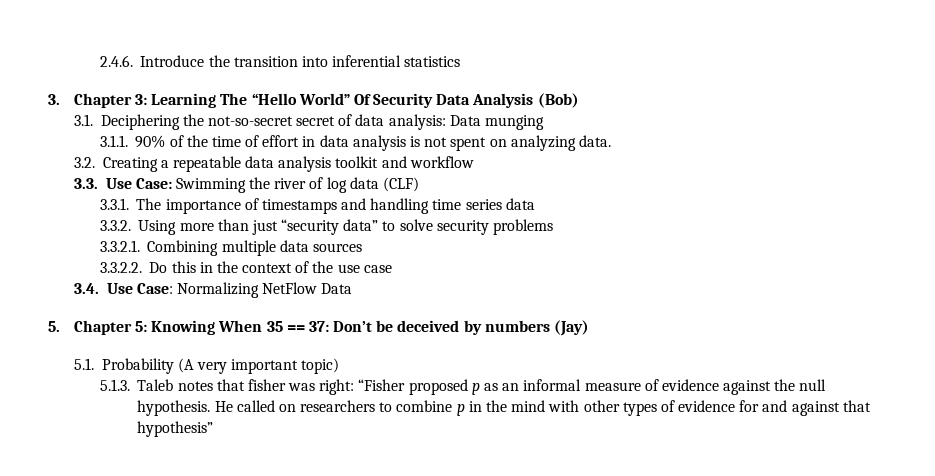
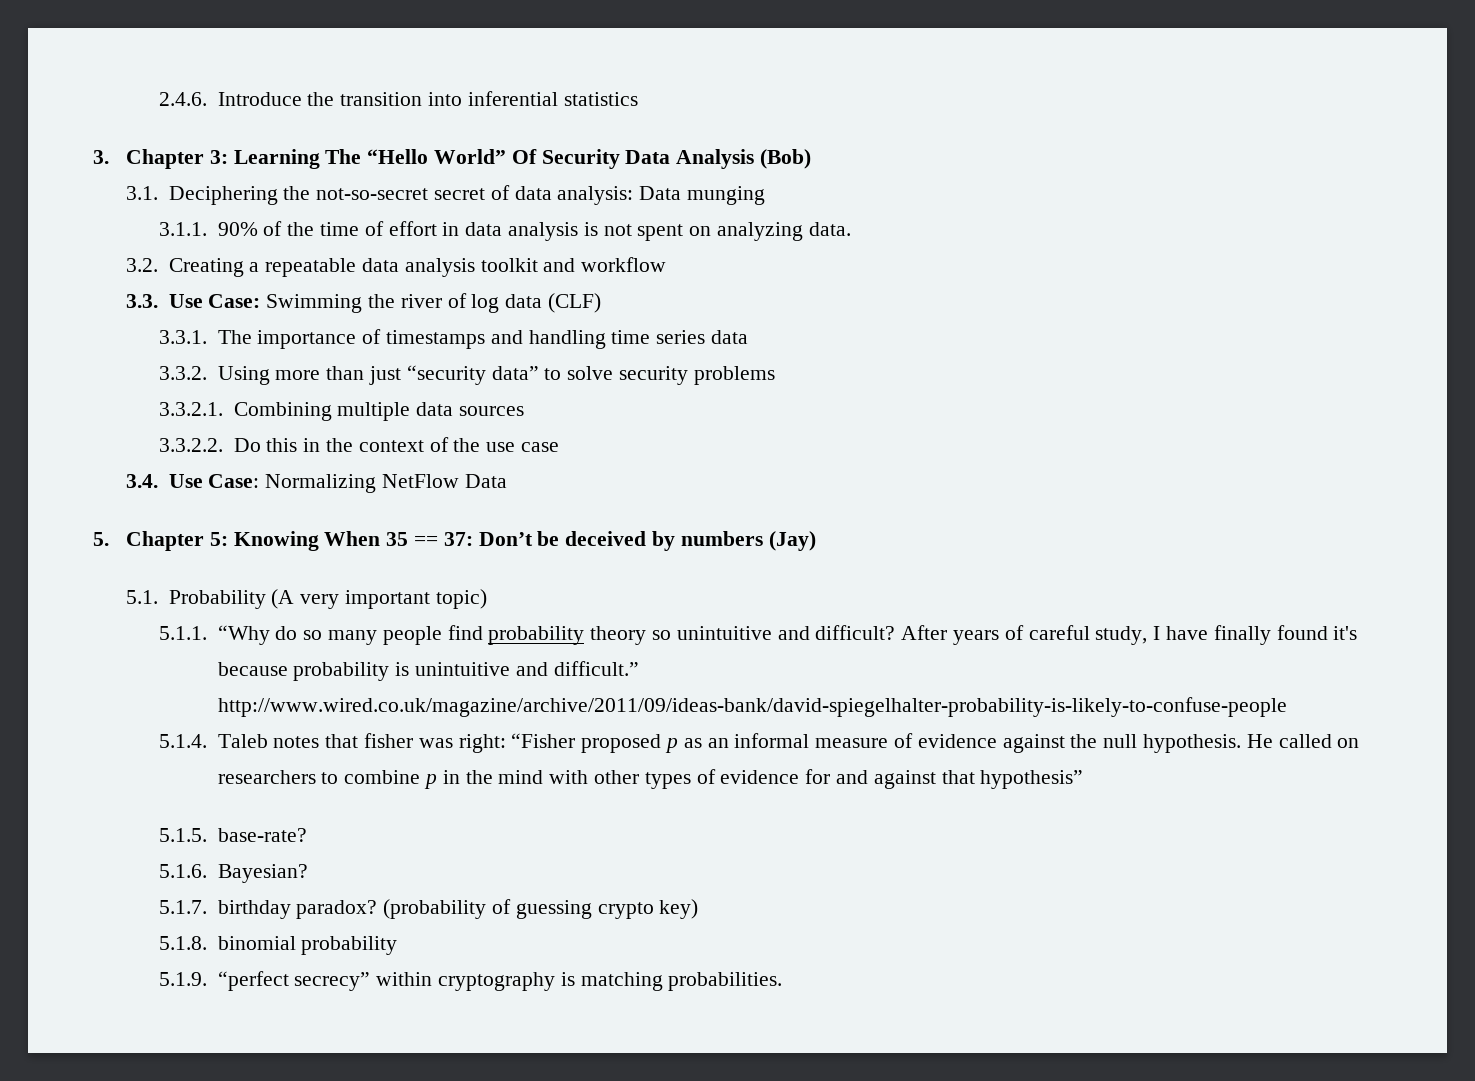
[99,379,130,391] 5.1.3. -> [158,625,1358,645] [217,661,639,681] [217,697,1287,717] [158,734,207,748] 5.1.1. “Why do so many people find probability theory so unintuitive and difficult? After years of careful study, I have finally found it's because probability is unintuitive and difficult.” http://www.wired.co.uk/magazine/archive/2011/09/ideas-bank/david-spiegelhalter-probability-is-likely-to-confuse-people // 5.1.4.
(214, 429) none -> [158,828,307,842] [158,864,308,883] [158,899,699,919] [158,936,398,955] [158,971,783,991] // 5.1.5. base-rate? // 5.1.6. Bayesian? // 5.1.7. birthday paradox? (probability of guessing crypto key) // 5.1.8. binomial probability // 5.1.9. “perfect secrecy” within cryptography is matching probabilities.

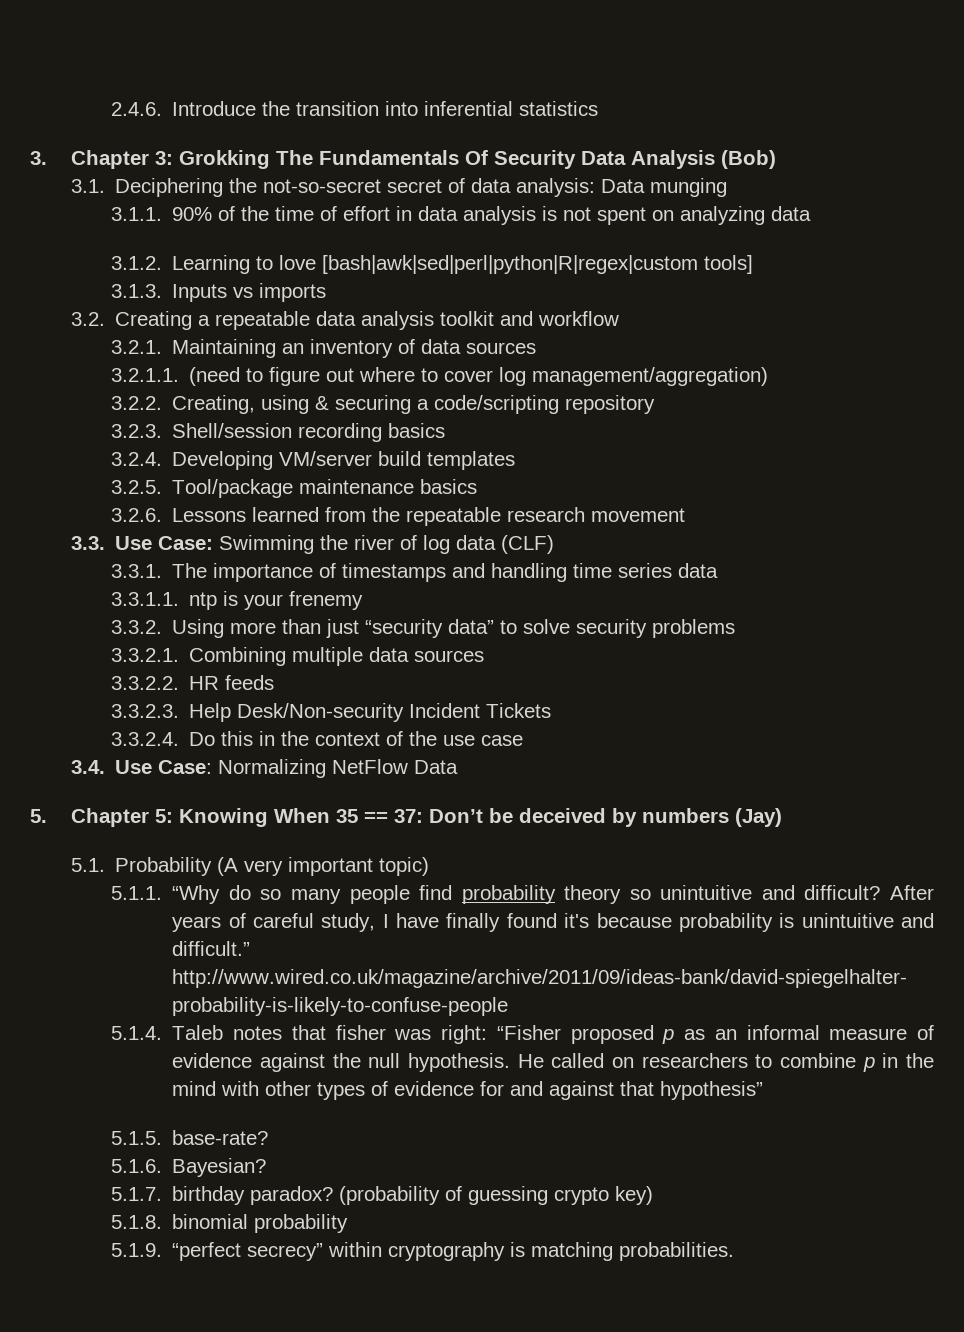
[233,149,506,169] Learning The “Hello World” -> [178,150,459,169] Grokking The Fundamentals
[808,222,851,236] data. -> [771,206,812,221] [111,255,754,274] [111,283,327,302] data // 3.1.2. Learning to love [bash|awk|sed|perl|python|R|regex|custom tools] // 3.1.3. Inputs vs imports
(667, 264) none -> [111,339,537,358] [111,367,769,386] [111,395,656,414] [111,423,446,442] [111,451,516,470] [111,479,478,498] [111,507,686,526] // 3.2.1. Maintaining an inventory of data sources // 3.2.1.1. (need to figure out where to cover log management/aggregation) // 3.2.2. Creating, using & securing a code/scripting repository // 3.2.3. Shell/session recording basics // 3.2.4. Developing VM/server build templates // 3.2.5. Tool/package maintenance basics // 3.2.6. Lessons learned from the repeatable research movement
(749, 337) none -> [111,591,364,610] // 3.3.1.1. ntp is your frenemy
(223, 445) none -> [189,675,275,690] [111,703,552,722] [111,732,180,746] HR feeds // 3.3.2.3. Help Desk/Non-security Incident Tickets // 3.3.2.4.

